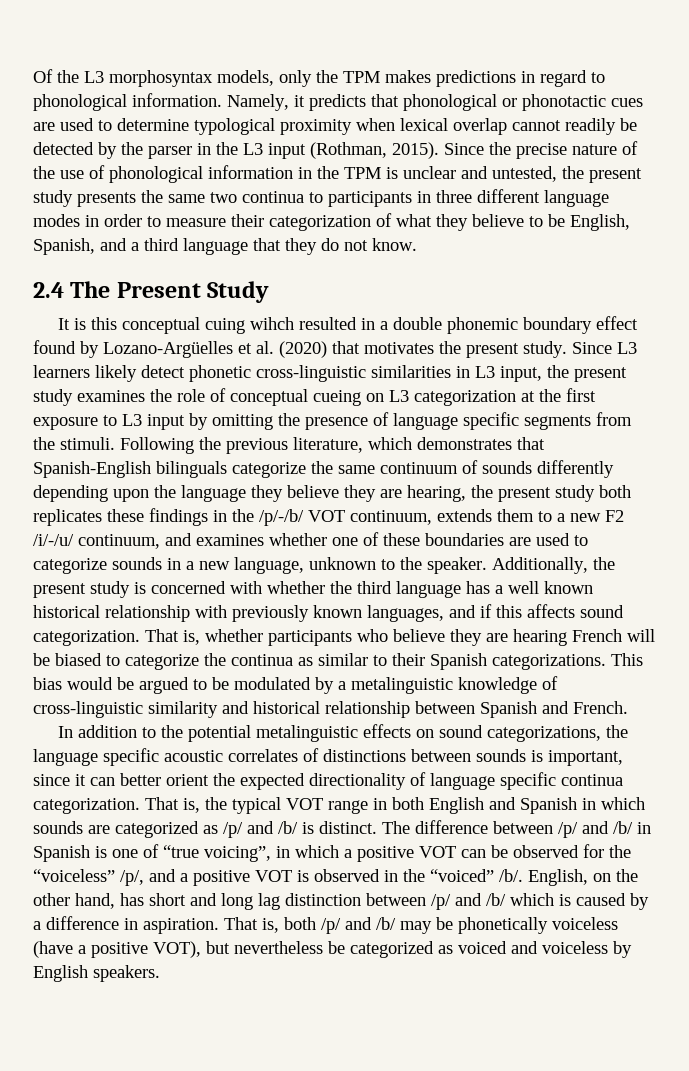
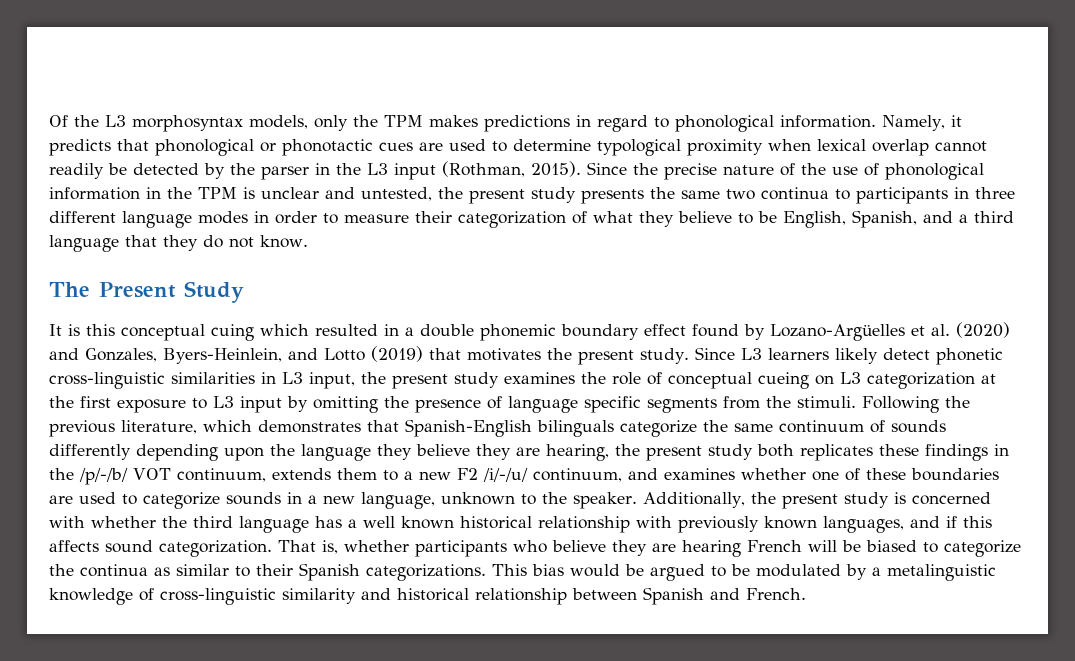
[33,282,64,298] 2.4 -> (308, 241) none
[250,317,295,330] wihch -> [260,324,309,336] which
(327, 349) none -> [49,346,423,364] and Gonzales, Byers-Heinlein, and Lotto (2019)
[58,724,629,742] [33,748,623,766] [33,772,623,790] [33,797,645,814] [33,820,651,838] [33,844,631,862] [33,869,638,886] [33,893,649,910] [33,916,618,934] [33,941,632,958] [33,965,160,982] // In addition to the potential metalinguistic effects on sound categorizations, the language specific acoustic correlates of distinctions between sounds is important, since it can better orient the expected directionality of language specific continua categorization. That is, the typical VOT range in both English and Spanish in which sounds are categorized as /p/ and /b/ is distinct. The difference between /p/ and /b/ in Spanish is one of “true voicing”, in which a positive VOT can be observed for the “voiceless” /p/, and a positive VOT is observed in the “voiced” /b/. English, on the other hand, has short and long lag distinction between /p/ and /b/ which is caused by a difference in aspiration. That is, both /p/ and /b/ may be phonetically voiceless (have a positive VOT), but nevertheless be categorized as voiced and voiceless by English speakers. -> (806, 594) none

